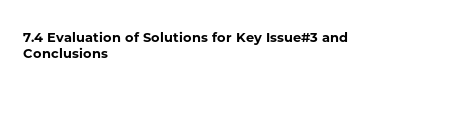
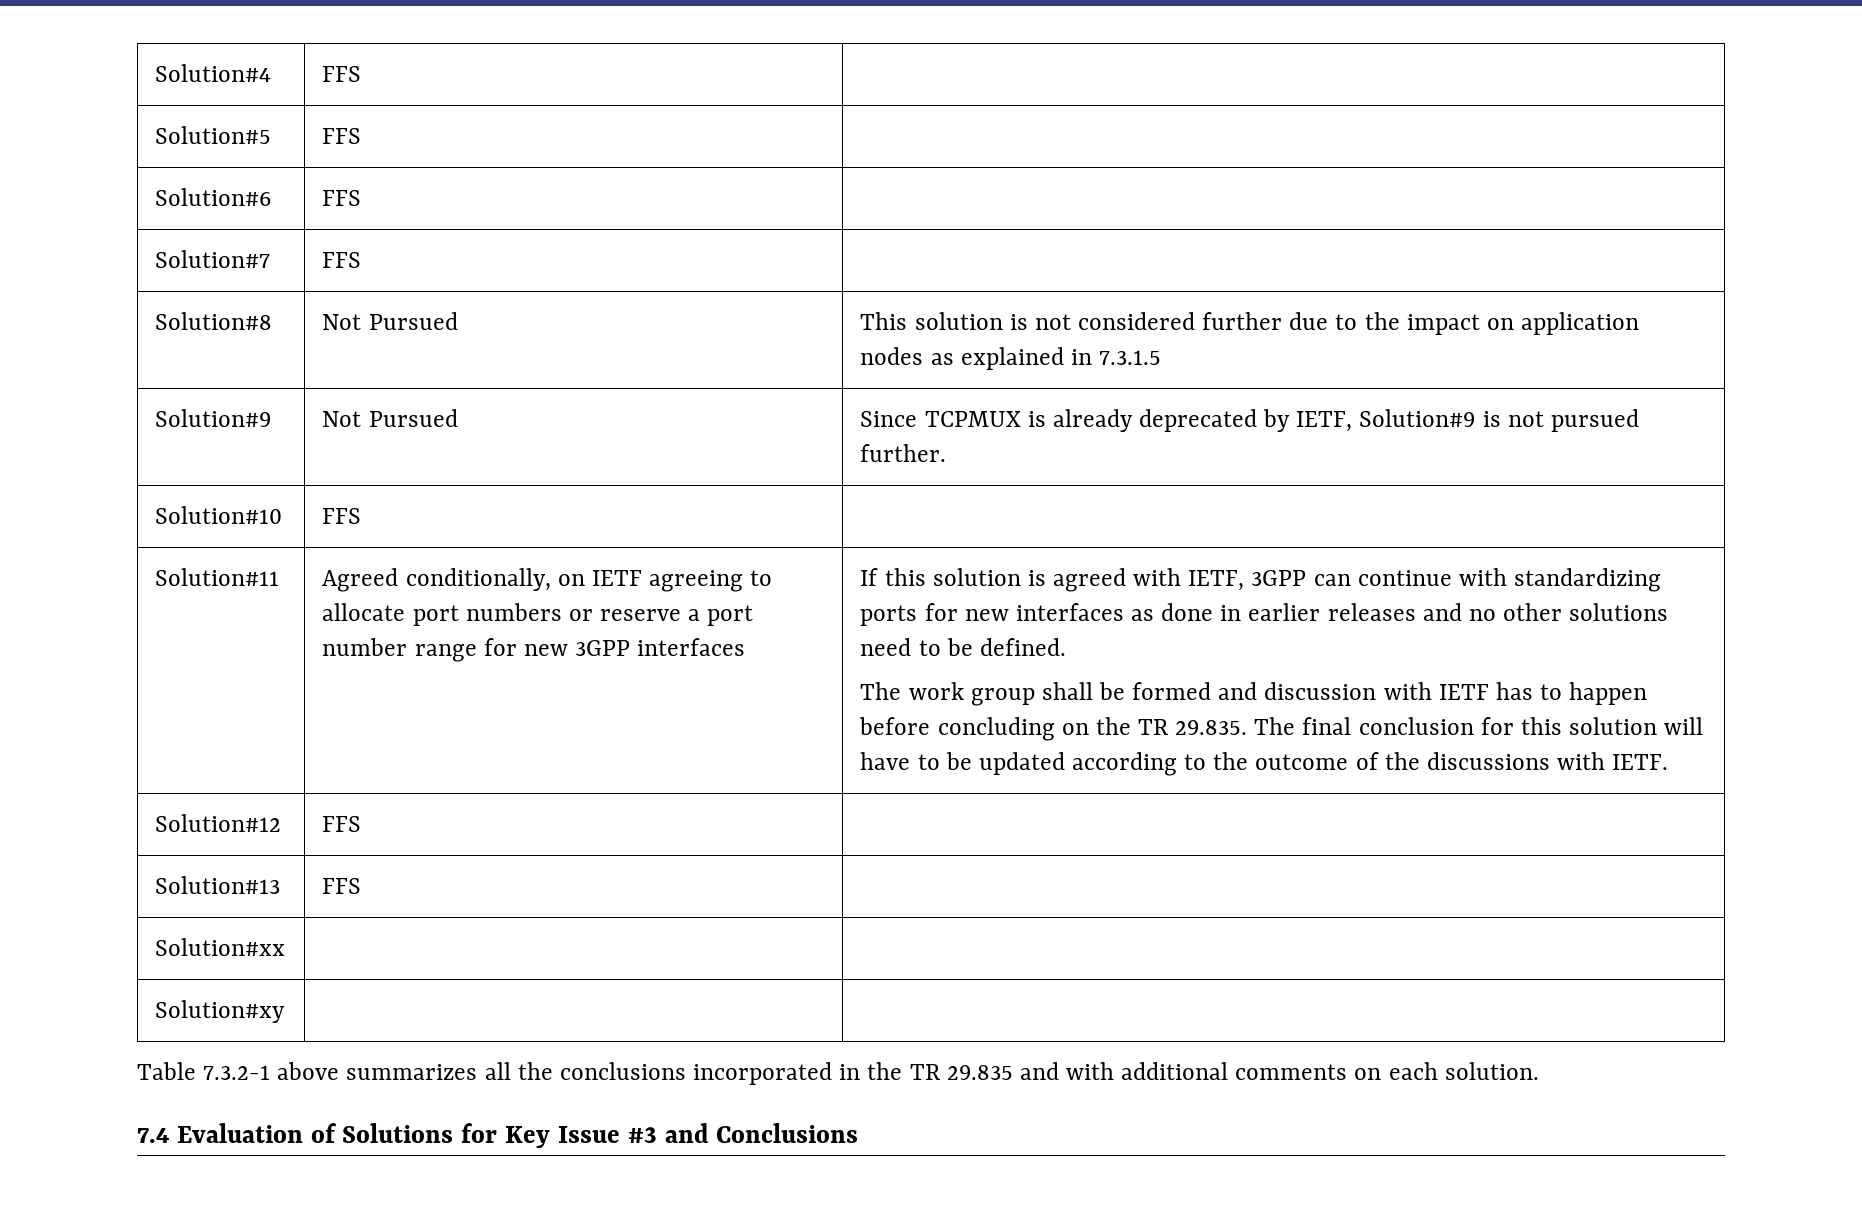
(23, 37) none -> [155,64,272,82] [322,66,362,82] [155,126,272,144] [322,128,362,144] [155,188,272,206] [322,190,362,206] [155,250,271,268] [322,252,362,268] [155,312,273,330] [322,312,458,330] [860,312,1640,335] [860,347,1162,370] [155,409,272,427] [322,409,458,427] [860,409,1639,432] [860,444,947,462] [155,506,283,524] [322,508,362,524] [155,568,280,586] [322,568,773,592] [322,603,754,626] [322,638,746,662] [860,568,1662,592] [860,603,1669,626] [860,638,1066,656] [860,682,1648,706] [859,717,1704,741] [860,752,1669,776] [155,814,282,832] [322,816,362,832] [155,876,281,894] [322,878,362,894] [155,938,286,956] [155,1000,286,1023] [137,1062,1539,1085] Solution#4 | FFS | // Solution#5 | FFS | // Solution#6 | FFS | // Solution#7 | FFS | // Solution#8 | Not Pursued | This solution is not considered further due to the impact on application nodes as explained in 7.3.1.5 // Solution#9 | Not Pursued | Since TCPMUX is already deprecated by IETF, Solution#9 is not pursued further. // Solution#10 | FFS | // Solution#11 | Agreed conditionally, on IETF agreeing to allocate port numbers or reserve a port number range for new 3GPP interfaces | If this solution is agreed with IETF, 3GPP can continue with standardizing ports for new interfaces as done in earlier releases and no other solutions need to be defined. // The work group shall be formed and discussion with IETF has to happen before concluding on the TR 29.835. The final conclusion for this solution will have to be updated according to the outcome of the discussions with IETF. // Solution#12 | FFS | // Solution#13 | FFS | // Solution#xx | | // Solution#xy | | // Table 7.3.2-1 above summarizes all the conclusions incorporated in the TR 29.835 and with additional comments on each solution. //
[266,33,318,42] Issue#3 -> [557,1126,657,1143] Issue #3

